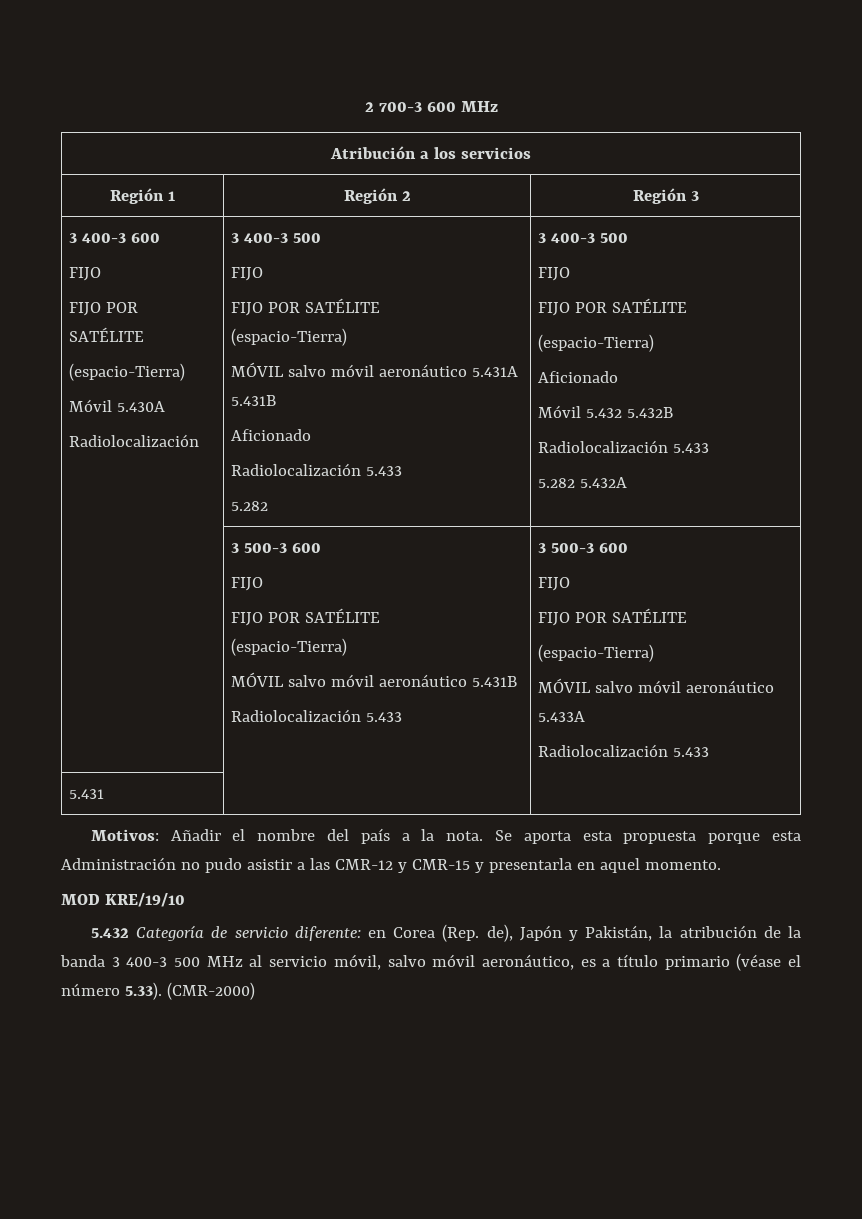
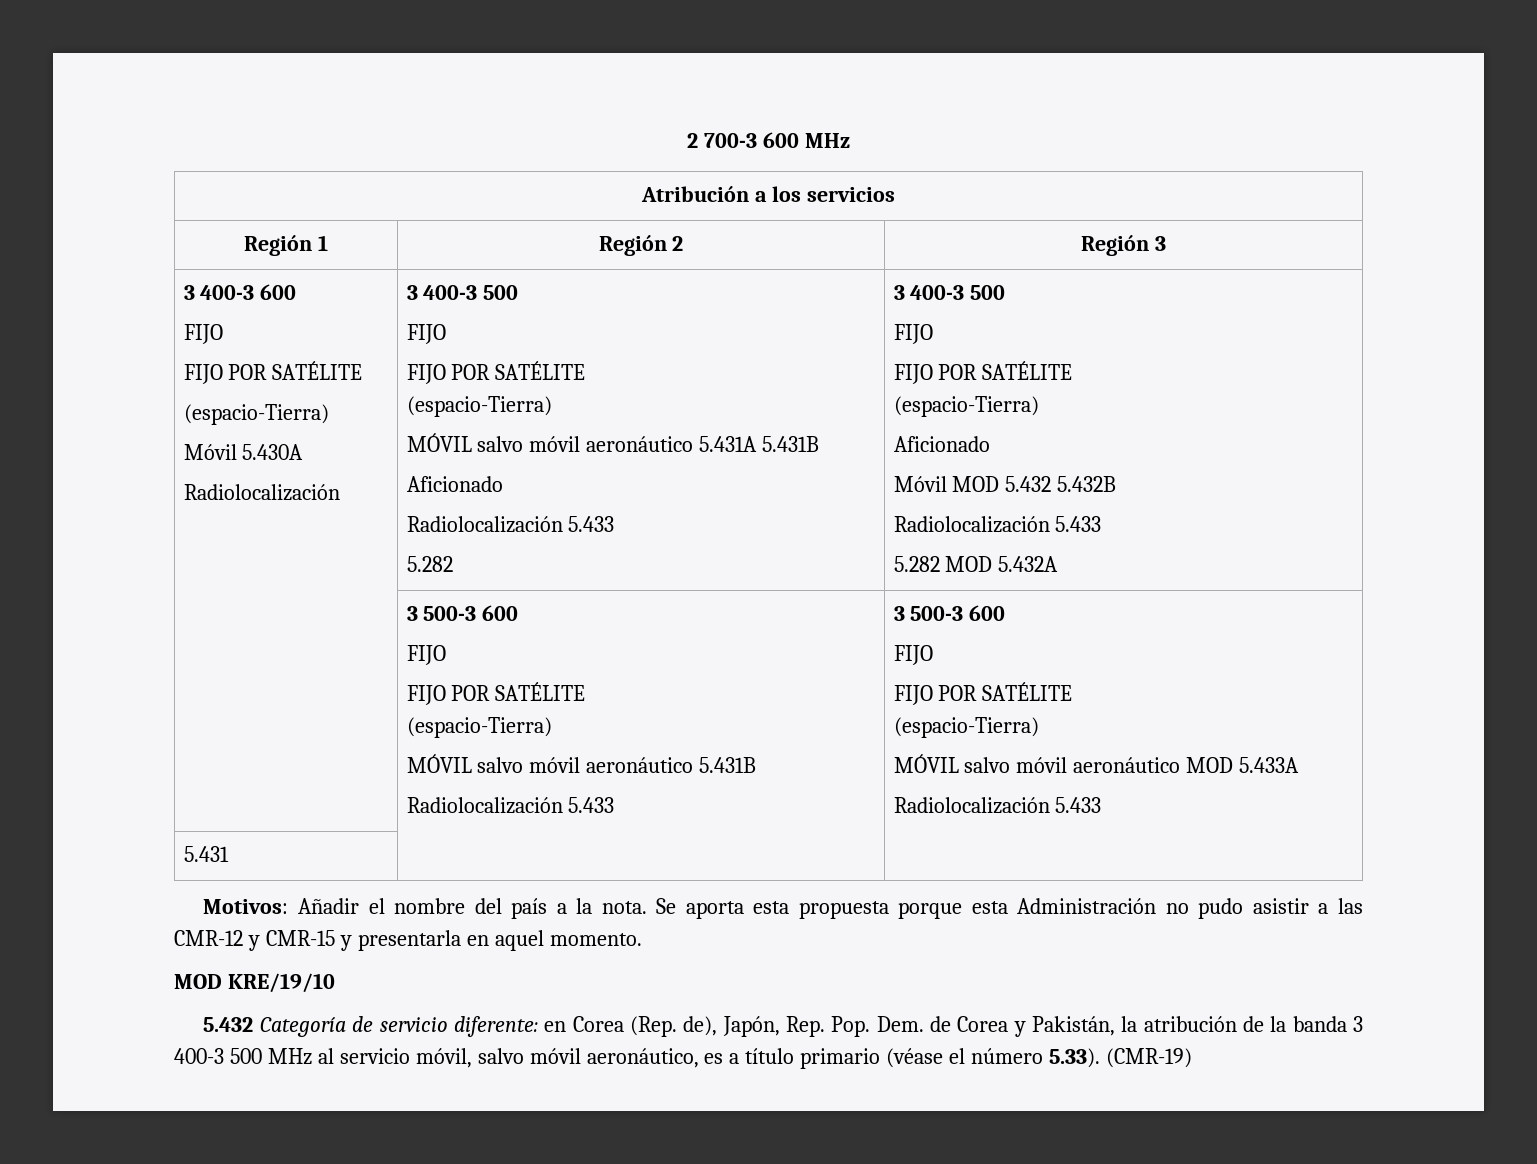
(581, 411) none -> [952,476,1000,492] MOD
(575, 483) none -> [945,556,993,572] MOD
(774, 686) none -> [1186,757,1234,773] MOD
[519,925,562,941] Japón -> [722,1016,1009,1037] Japón, Rep. Pop. Dem. de Corea
[166,982,255,1000] (CMR-2000) -> [1105,1048,1192,1068] (CMR-19)

